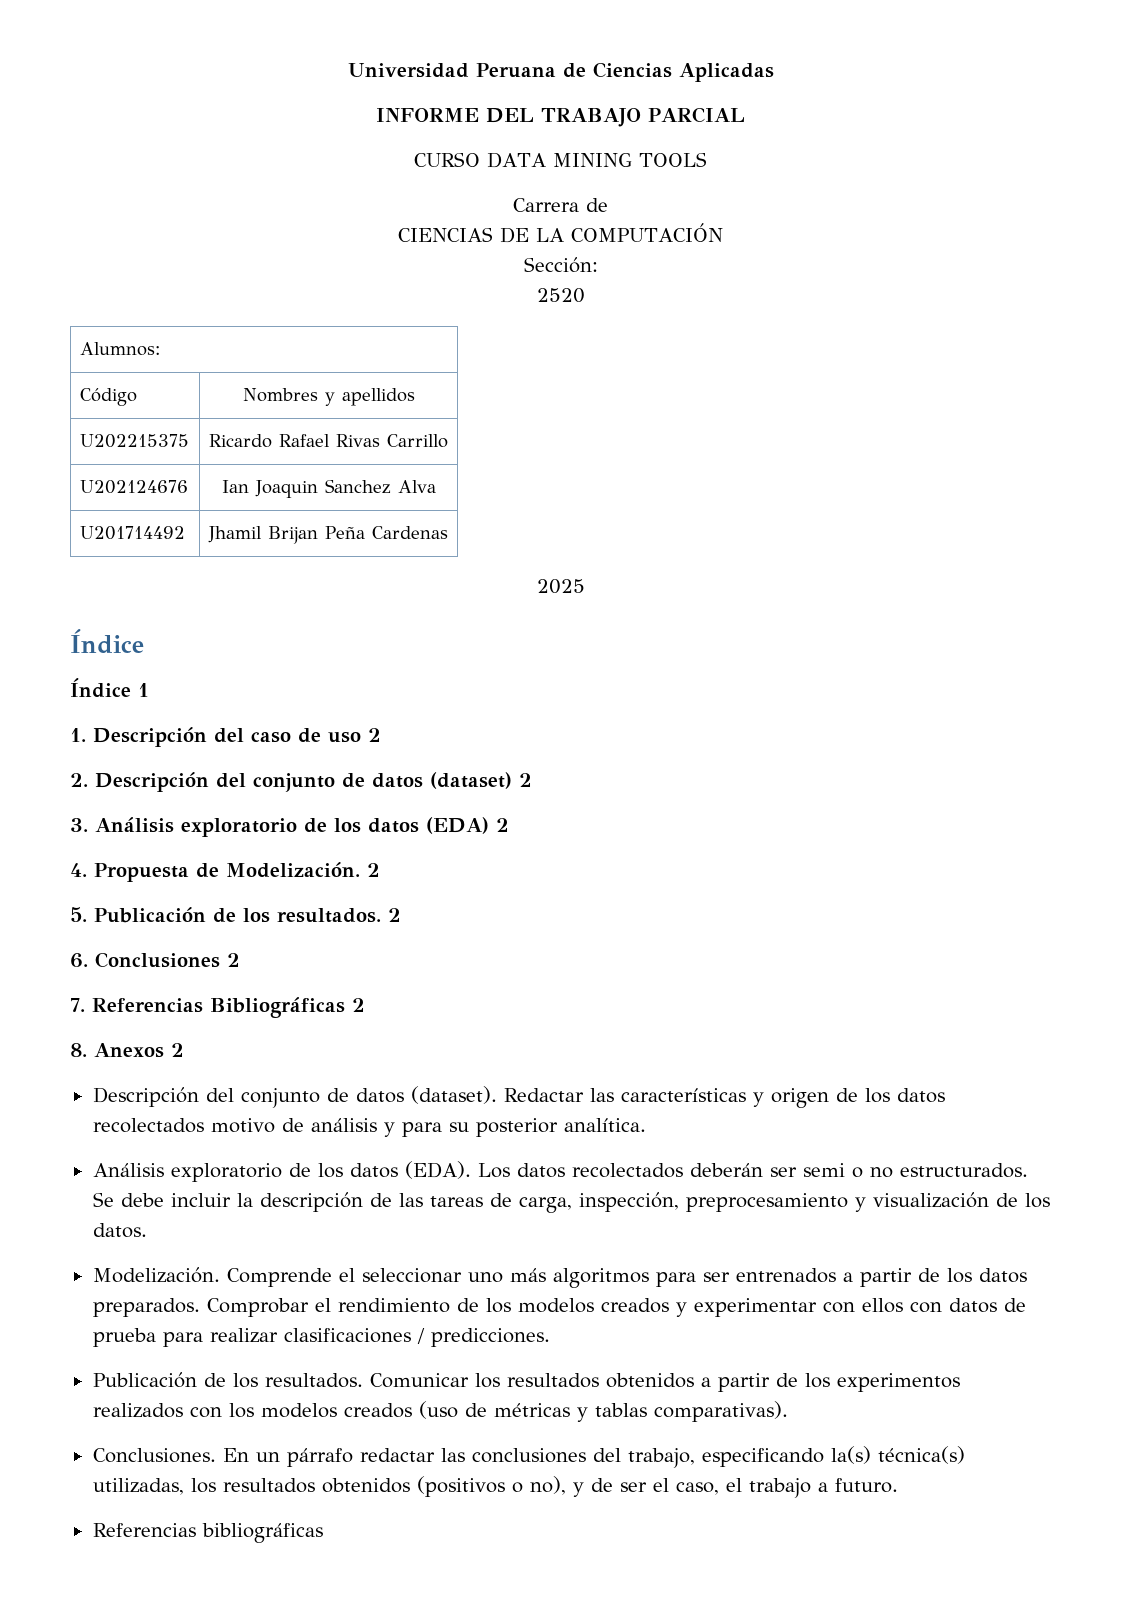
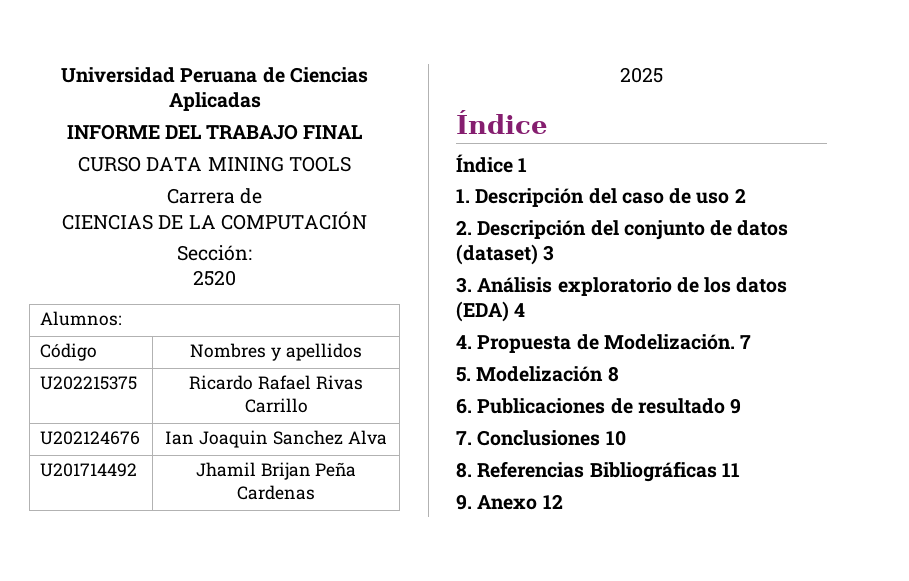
[648,107,746,123] PARCIAL -> [303,125,363,139] FINAL
[519,773,532,787] 2 -> [543,245,555,261] 3
[496,818,509,832] 2 -> [514,303,526,317] 4
[367,863,380,877] 2 -> [740,335,752,349] 7
[94,907,401,923] [70,952,240,968] [70,997,365,1018] [70,1043,184,1058] [92,1086,945,1108] [92,1118,646,1137] [92,1161,1028,1182] [92,1192,1050,1213] [92,1223,147,1238] [92,1267,1027,1288] [92,1298,1026,1317] [92,1328,550,1347] [92,1372,960,1392] [92,1401,788,1422] [92,1446,965,1468] [92,1476,898,1498] [92,1523,323,1543] Publicación de los resultados. 2 // 6. Conclusiones 2 // 7. Referencias Bibliográficas 2 // 8. Anexos 2 // Descripción del conjunto de datos (dataset). Redactar las características y origen de los datos recolectados motivo de análisis y para su posterior analítica. // Análisis exploratorio de los datos (EDA). Los datos recolectados deberán ser semi o no estructurados. Se debe incluir la descripción de las tareas de carga, inspección, preprocesamiento y visualización de los datos. // Modelización. Comprende el seleccionar uno más algoritmos para ser entrenados a partir de los datos preparados. Comprobar el rendimiento de los modelos creados y experimentar con ellos con datos de prueba para realizar clasificaciones / predicciones. // Publicación de los resultados. Comunicar los resultados obtenidos a partir de los experimentos realizados con los modelos creados (uso de métricas y tablas comparativas). // Conclusiones. En un párrafo redactar las conclusiones del trabajo, especificando la(s) técnica(s) utilizadas, los resultados obtenidos (positivos o no), y de ser el caso, el trabajo a futuro. // Referencias bibliográficas -> [476,366,619,382] [456,398,742,414] [456,430,626,446] [456,461,740,482] [456,494,563,510] Modelización 8 // 6. Publicaciones de resultado 9 // 7. Conclusiones 10 // 8. Referencias Bibliográficas 11 // 9. Anexo 12

